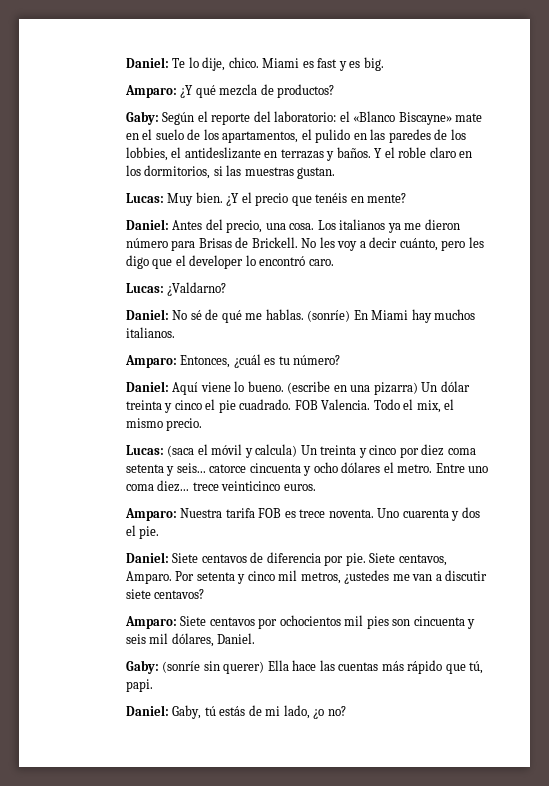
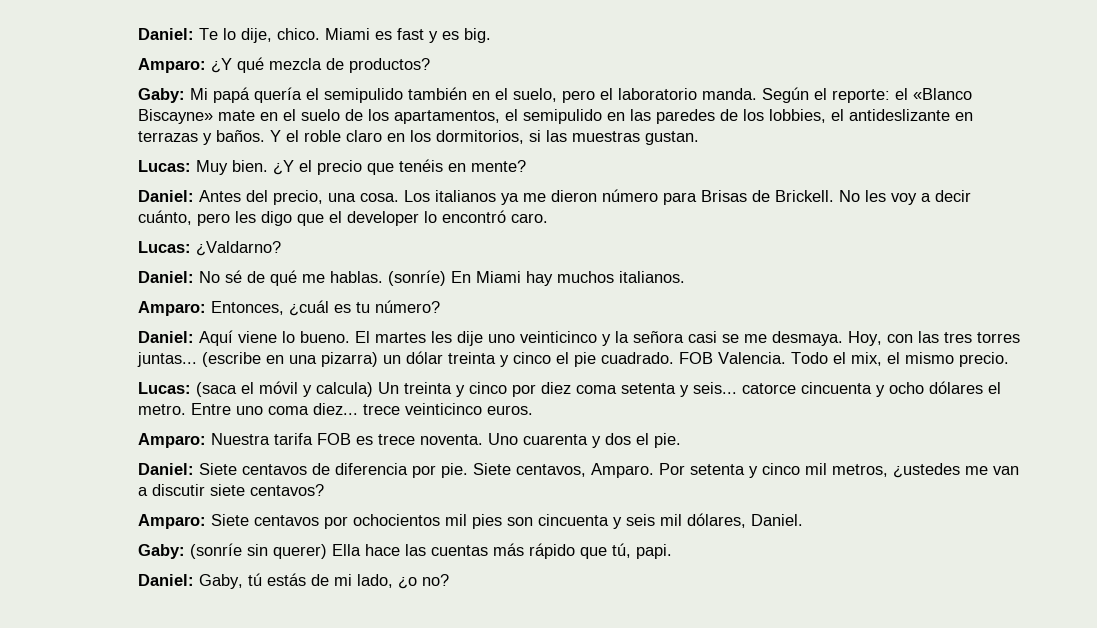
[162,111,337,125] Según el reporte del laboratorio: -> [189,87,890,103] Mi papá quería el semipulido también en el suelo, pero el laboratorio manda. Según el reporte:
[315,129,351,143] pulido -> [522,109,602,124] semipulido
(284, 386) none -> [354,331,1020,346] [136,352,197,367] El martes les dije uno veinticinco y la señora casi se me desmaya. Hoy, con las tres torres juntas...
[421,382,438,392] Un -> [382,355,401,364] un

